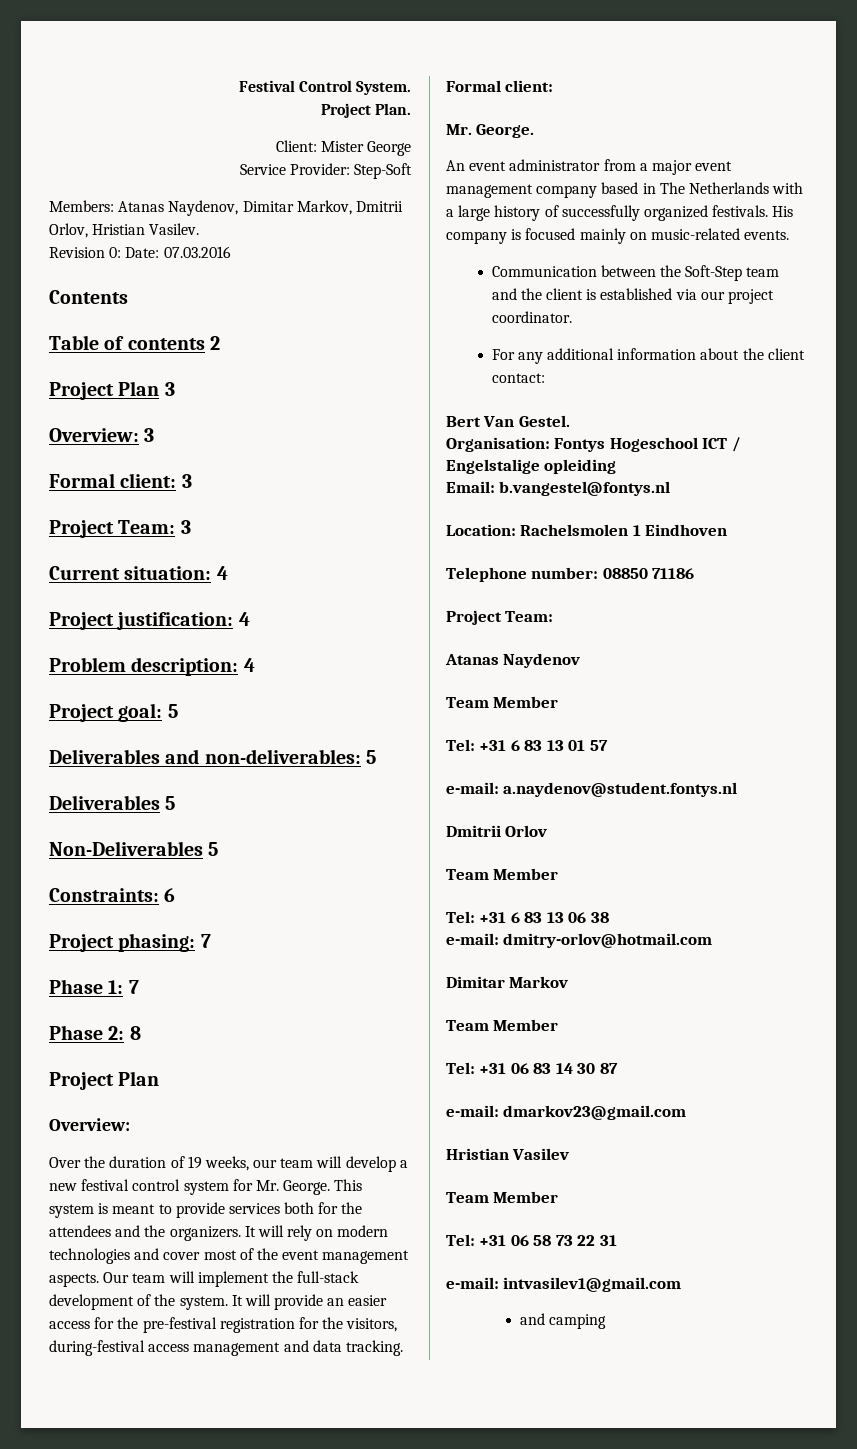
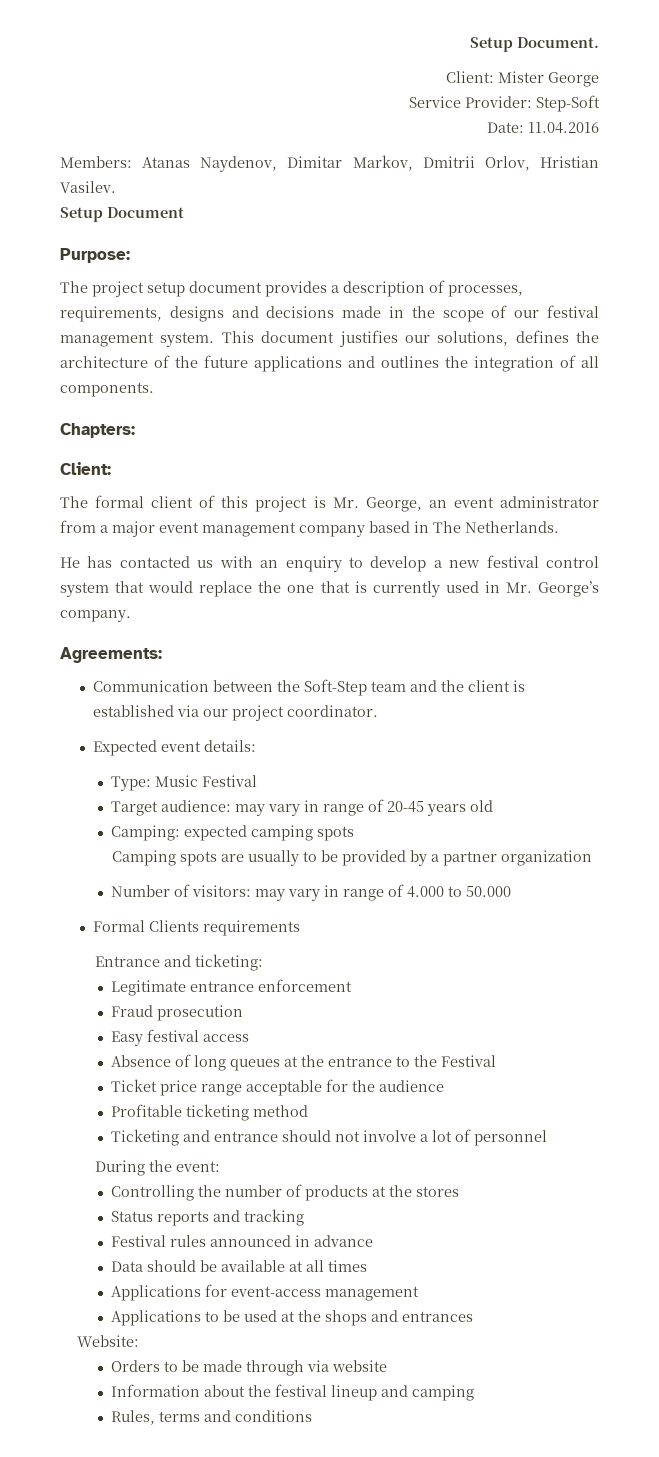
[238,80,411,95] [320,103,411,118] Festival Control System. // Project Plan. -> [470,37,599,52] Setup Document.
(412, 171) none -> [487,122,599,134] // Date: 11.04.2016
[49,246,231,258] [49,290,128,304] [49,335,220,350] [49,381,175,400] [49,428,155,442] [49,473,192,488] [49,520,191,538] [49,566,228,580] [49,612,250,630] [49,657,255,676] [49,703,178,722] [49,749,376,764] [49,795,176,810] [49,841,219,856] [49,888,176,902] [49,933,211,952] [49,979,139,994] [49,1025,141,1040] [49,1071,160,1090] [49,1118,130,1131] [49,1156,408,1172] [49,1179,363,1195] [49,1202,363,1218] [49,1225,389,1241] [49,1248,410,1264] [49,1271,360,1287] [49,1294,388,1310] [49,1317,398,1333] [49,1340,403,1356] [446,80,554,92] [446,124,535,138] [446,160,465,171] Revision 0: Date: 07.03.2016 // Contents // Table of contents 2 // Project Plan 3 // Overview: 3 // Formal client: 3 // Project Team: 3 // Current situation: 4 // Project justification: 4 // Problem description: 4 // Project goal: 5 // Deliverables and non-deliverables: 5 // Deliverables 5 // Non-Deliverables 5 // Constraints: 6 // Project phasing: 7 // Phase 1: 7 // Phase 2: 8 // Project Plan // Overview: // Over the duration of 19 weeks, our team will develop a new festival control system for Mr. George. This system is meant to provide services both for the attendees and the organizers. It will rely on modern technologies and cover most of the event management aspects. Our team will implement the full-stack development of the system. It will provide an easier access for the pre-festival registration for the visitors, during-festival access management and data tracking. // Formal client: // Mr. George. // An -> [60,207,184,222] [60,248,130,263] [60,280,523,297] [60,305,600,322] [60,330,599,347] [60,355,599,372] [60,382,154,397] [60,423,135,438] [60,462,111,475] [60,495,447,512] Setup Document // Purpose: // The project setup document provides a description of processes, requirements, designs and decisions made in the scope of our festival management system. This document justifies our solutions, defines the architecture of the future applications and outlines the integration of all components. // Chapters: // Client: // The formal client of this project is Mr. George, an
[688,182,804,194] [446,205,794,221] [446,228,790,244] Netherlands with a large history of successfully organized festivals. His company is focused mainly on music-related events. -> [465,521,559,533] [60,555,599,572] [60,581,599,597] [60,610,131,622] [60,647,162,663] Netherlands. // He has contacted us with an enquiry to develop a new festival control system that would replace the one that is currently used in Mr. George’s company. // Agreements:
[491,348,805,364] [491,373,545,383] [446,415,570,427] [446,437,741,452] [446,459,617,474] [446,481,671,496] [446,524,728,536] [446,567,695,582] [446,610,554,625] [445,653,581,668] [446,696,559,708] [446,739,608,751] [446,782,738,797] [446,825,548,837] [446,868,559,880] [446,911,609,923] [446,933,713,948] [446,976,569,988] [446,1019,559,1031] [446,1062,618,1074] [446,1105,687,1120] [446,1148,570,1160] [446,1191,559,1203] [446,1234,617,1246] [446,1277,682,1292] [520,1313,607,1329] For any additional information about the client contact: // Bert Van Gestel. // Organisation: Fontys Hogeschool ICT / Engelstalige opleiding // Email: b.vangestel@fontys.nl // Location: Rachelsmolen 1 Eindhoven // Telephone number: 08850 71186 // Project Team: // Atanas Naydenov // Team Member // Tel: +31 6 83 13 01 57 // e-mail: a.naydenov@student.fontys.nl // Dmitrii Orlov // Team Member // Tel: +31 6 83 13 06 38 // e-mail: dmitry-orlov@hotmail.com // Dimitar Markov // Team Member // Tel: +31 06 83 14 30 87 // e-mail: dmarkov23@gmail.com // Hristian Vasilev // Team Member // Tel: +31 06 58 73 22 31 // e-mail: intvasilev1@gmail.com // and camping -> [93,740,257,756] [110,775,257,791] [110,799,493,816] [110,825,354,841] [112,850,593,866] [110,884,511,901] [93,920,301,936] [94,954,263,971] [110,979,352,996] [110,1005,243,1021] [110,1029,249,1046] [110,1054,496,1071] [110,1079,444,1096] [110,1104,308,1121] [110,1129,547,1146] [94,1160,220,1176] [110,1184,459,1201] [110,1209,304,1226] [110,1235,373,1247] [110,1260,367,1272] [110,1284,419,1301] [110,1310,473,1326] [77,1335,140,1347] [110,1360,387,1376] [110,1384,474,1401] [110,1410,312,1425] Expected event details: // Type: Music Festival // Target audience: may vary in range of 20-45 years old // Camping: expected camping spots // Camping spots are usually to be provided by a partner organization // Number of visitors: may vary in range of 4.000 to 50.000 // Formal Clients requirements // Entrance and ticketing: // Legitimate entrance enforcement // Fraud prosecution // Easy festival access // Absence of long queues at the entrance to the Festival // Ticket price range acceptable for the audience // Profitable ticketing method // Ticketing and entrance should not involve a lot of personnel // During the event: // Controlling the number of products at the stores // Status reports and tracking // Festival rules announced in advance // Data should be available at all times // Applications for event-access management // Applications to be used at the shops and entrances // Website: // Orders to be made through via website // Information about the festival lineup and camping // Rules, terms and conditions

